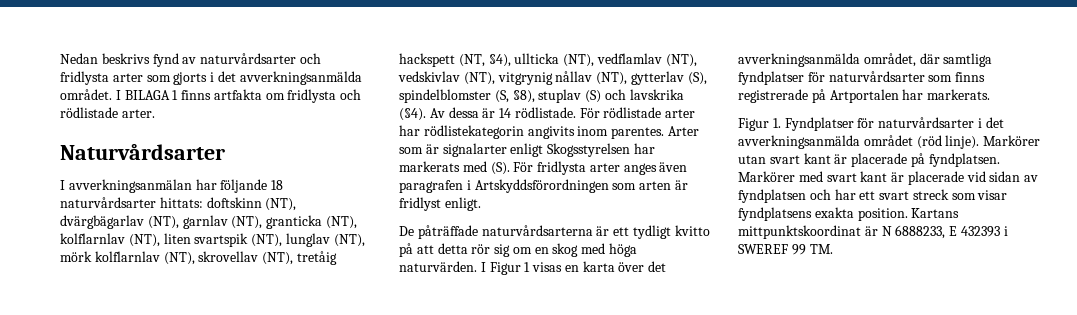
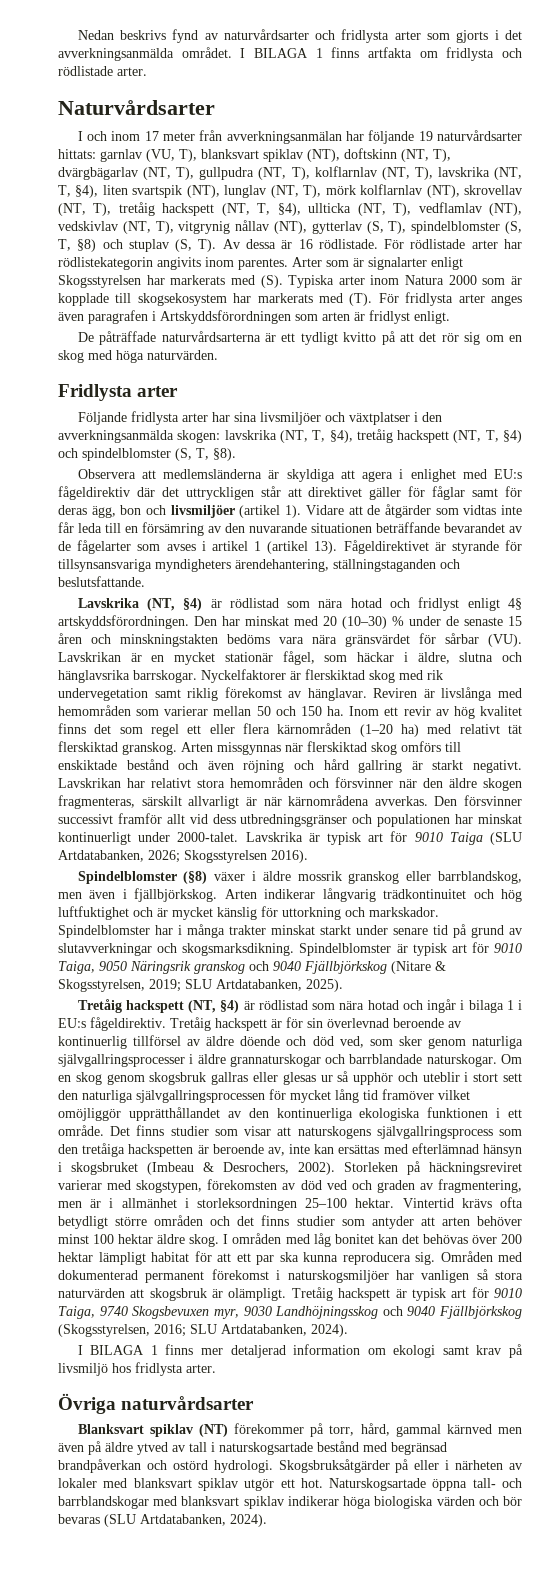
(65, 185) none -> [87,130,223,141] och inom 17 meter från
[271,180,284,190] 18 -> [418,131,433,141] 19
[206,197,297,211] [60,215,357,229] [60,233,160,247] doftskinn (NT), dvärgbägarlav (NT), garnlav (NT), granticka (NT), kolflarnlav (NT), -> [100,148,451,162] [58,166,522,180] [58,185,99,198] garnlav (VU, T), blanksvart spiklav (NT), doftskinn (NT, T), dvärgbägarlav (NT, T), gullpudra (NT, T), kolflarnlav (NT, T), lavskrika (NT, T, §4),
[333,234,365,247] (NT), -> [270,185,322,198] (NT, T),
[262,251,337,265] [399,53,485,67] (NT), tretåig hackspett (NT, -> [58,202,271,216] (NT, T), tretåig hackspett (NT, T,
[563,54,595,67] (NT), -> [357,203,412,216] (NT, T),
[463,72,495,85] (NT), -> [122,221,174,234] (NT, T),
[687,72,707,85] [399,89,684,103] [399,108,426,121] (S), spindelblomster (S, §8), stuplav (S) och lavskrika (§4). -> [366,221,522,234] [58,239,217,252] (S, T), spindelblomster (S, T, §8) och stuplav (S, T).
[499,108,512,118] 14 -> [298,239,313,249] 16
(510, 168) none -> [288,275,522,288] [58,293,373,306] Typiska arter inom Natura 2000 som är kopplade till skogsekosystem har markerats med (T).
[437,243,468,254] detta -> [419,332,437,342] det
[480,261,667,275] [738,53,993,67] [738,71,986,85] [738,89,991,103] [738,117,1004,131] [738,135,1041,149] [738,153,1000,167] [738,171,1039,185] [738,189,1008,203] [738,207,960,221] [738,225,1008,239] [738,244,833,255] I Figur 1 visas en karta över det avverkningsanmälda området, där samtliga fyndplatser för naturvårdsarter som finns registrerade på Artportalen har markerats. // Figur 1. Fyndplatser för naturvårdsarter i det avverkningsanmälda området (röd linje). Markörer utan svart kant är placerade på fyndplatsen. Markörer med svart kant är placerade vid sidan av fyndplatsen och har ett svart streck som visar fyndplatsens exakta position. Kartans mittpunktskoordinat är N 6888233, E 432393 i SWEREF 99 TM. -> [58,384,179,401] [77,411,442,425] [58,429,523,443] [58,448,236,461] [77,469,522,482] [58,486,523,500] [58,504,522,518] [58,522,522,536] [58,540,522,554] [58,559,460,572] [58,576,145,587] [77,597,522,611] [58,615,522,629] [58,633,522,647] [58,651,523,665] [58,669,443,683] [58,687,522,701] [58,705,522,719] [58,723,522,737] [58,741,461,755] [58,759,522,773] [58,777,522,791] [58,795,522,809] [58,813,523,827] [58,831,522,845] [58,850,308,863] [77,871,522,884] [58,888,522,902] [58,906,439,920] [58,924,522,938] [58,942,522,956] [58,961,446,974] [58,979,343,992] [77,999,523,1013] [58,1017,461,1031] [58,1035,523,1049] [58,1054,522,1067] [58,1071,522,1085] [58,1089,470,1103] [58,1107,522,1121] [58,1125,522,1139] [58,1143,522,1157] [58,1161,522,1175] [58,1179,523,1193] [58,1197,523,1211] [58,1215,522,1229] [58,1233,522,1247] [58,1251,522,1265] [58,1269,523,1283] [58,1287,523,1301] [58,1306,522,1319] [58,1324,348,1337] [77,1344,523,1358] [58,1362,216,1376] [58,1393,255,1414] [77,1423,522,1437] [58,1441,447,1455] [58,1459,523,1473] [58,1478,523,1491] [58,1496,522,1509] [58,1514,267,1527] // Fridlysta arter // Följande fridlysta arter har sina livsmiljöer och växtplatser i den avverkningsanmälda skogen: lavskrika (NT, T, §4), tretåig hackspett (NT, T, §4) och spindelblomster (S, T, §8). // Observera att medlemsländerna är skyldiga att agera i enlighet med EU:s fågeldirektiv där det uttryckligen står att direktivet gäller för fåglar samt för deras ägg, bon och livsmiljöer (artikel 1). Vidare att de åtgärder som vidtas inte får leda till en försämring av den nuvarande situationen beträffande bevarandet av de fågelarter som avses i artikel 1 (artikel 13). Fågeldirektivet är styrande för tillsynsansvariga myndigheters ärendehantering, ställningstaganden och beslutsfattande. // Lavskrika (NT, §4) är rödlistad som nära hotad och fridlyst enligt 4§ artskyddsförordningen. Den har minskat med 20 (10–30) % under de senaste 15 åren och minskningstakten bedöms vara nära gränsvärdet för sårbar (VU). Lavskrikan är en mycket stationär fågel, som häckar i äldre, slutna och hänglavsrika barrskogar. Nyckelfaktorer är flerskiktad skog med rik undervegetation samt riklig förekomst av hänglavar. Reviren är livslånga med hemområden som varierar mellan 50 och 150 ha. Inom ett revir av hög kvalitet finns det som regel ett eller flera kärnområden (1–20 ha) med relativt tät flerskiktad granskog. Arten missgynnas när flerskiktad skog omförs till enskiktade bestånd och även röjning och hård gallring är starkt negativt. Lavskrikan har relativt stora hemområden och försvinner när den äldre skogen fragmenteras, särskilt allvarligt är när kärnområdena avverkas. Den försvinner successivt framför allt vid dess utbredningsgränser och populationen har minskat kontinuerligt under 2000-talet. Lavskrika är typisk art för 9010 Taiga (SLU Artdatabanken, 2026; Skogsstyrelsen 2016). // Spindelblomster (§8) växer i äldre mossrik granskog eller barrblandskog, men även i fjällbjörkskog. Arten indikerar långvarig trädkontinuitet och hög luftfuktighet och är mycket känslig för uttorkning och markskador. Spindelblomster har i många trakter minskat starkt under senare tid på grund av slutavverkningar och skogsmarksdikning. Spindelblomster är typisk art för 9010 Taiga, 9050 Näringsrik granskog och 9040 Fjällbjörkskog (Nitare & Skogsstyrelsen, 2019; SLU Artdatabanken, 2025). // Tretåig hackspett (NT, §4) är rödlistad som nära hotad och ingår i bilaga 1 i EU:s fågeldirektiv. Tretåig hackspett är för sin överlevnad beroende av kontinuerlig tillförsel av äldre döende och död ved, som sker genom naturliga självgallringsprocesser i äldre grannaturskogar och barrblandade naturskogar. Om en skog genom skogsbruk gallras eller glesas ur så upphör och uteblir i stort sett den naturliga självgallringsprocessen för mycket lång tid framöver vilket omöjliggör upprätthållandet av den kontinuerliga ekologiska funktionen i ett område. Det finns studier som visar att naturskogens självgallringsprocess som den tretåiga hackspetten är beroende av, inte kan ersättas med efterlämnad hänsyn i skogsbruket (Imbeau & Desrochers, 2002). Storleken på häckningsreviret varierar med skogstypen, förekomsten av död ved och graden av fragmentering, men är i allmänhet i storleksordningen 25–100 hektar. Vintertid krävs ofta betydligt större områden och det finns studier som antyder att arten behöver minst 100 hektar äldre skog. I områden med låg bonitet kan det behövas över 200 hektar lämpligt habitat för att ett par ska kunna reproducera sig. Områden med dokumenterad permanent förekomst i naturskogsmiljöer har vanligen så stora naturvärden att skogsbruk är olämpligt. Tretåig hackspett är typisk art för 9010 Taiga, 9740 Skogsbevuxen myr, 9030 Landhöjningsskog och 9040 Fjällbjörkskog (Skogsstyrelsen, 2016; SLU Artdatabanken, 2024). // I BILAGA 1 finns mer detaljerad information om ekologi samt krav på livsmiljö hos fridlysta arter. // Övriga naturvårdsarter // Blanksvart spiklav (NT) förekommer på torr, hård, gammal kärnved men även på äldre ytved av tall i naturskogsartade bestånd med begränsad brandpåverkan och ostörd hydrologi. Skogsbruksåtgärder på eller i närheten av lokaler med blanksvart spiklav utgör ett hot. Naturskogsartade öppna tall- och barrblandskogar med blanksvart spiklav indikerar höga biologiska värden och bör bevaras (SLU Artdatabanken, 2024).

